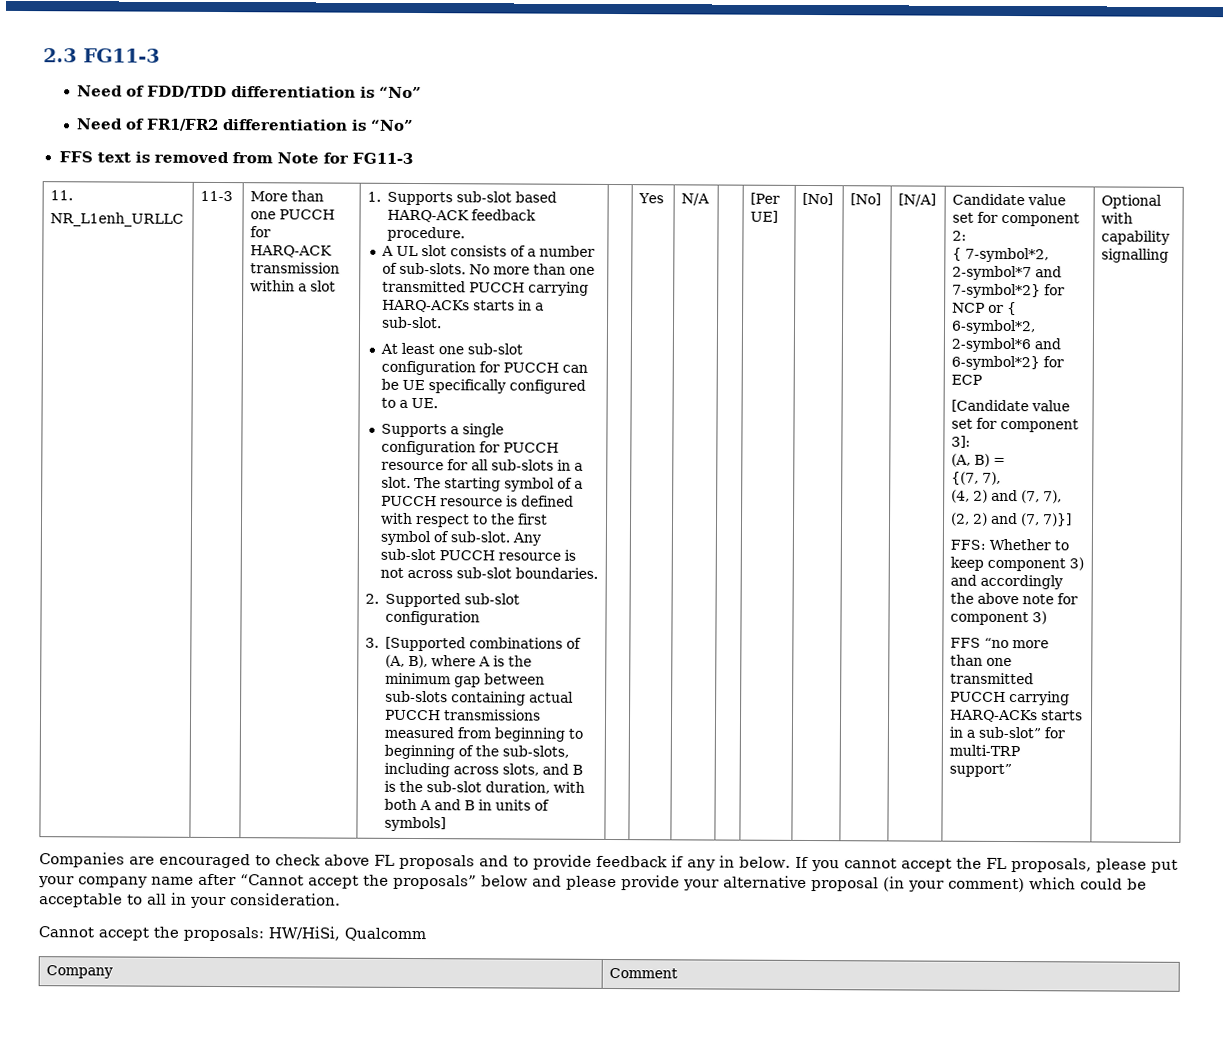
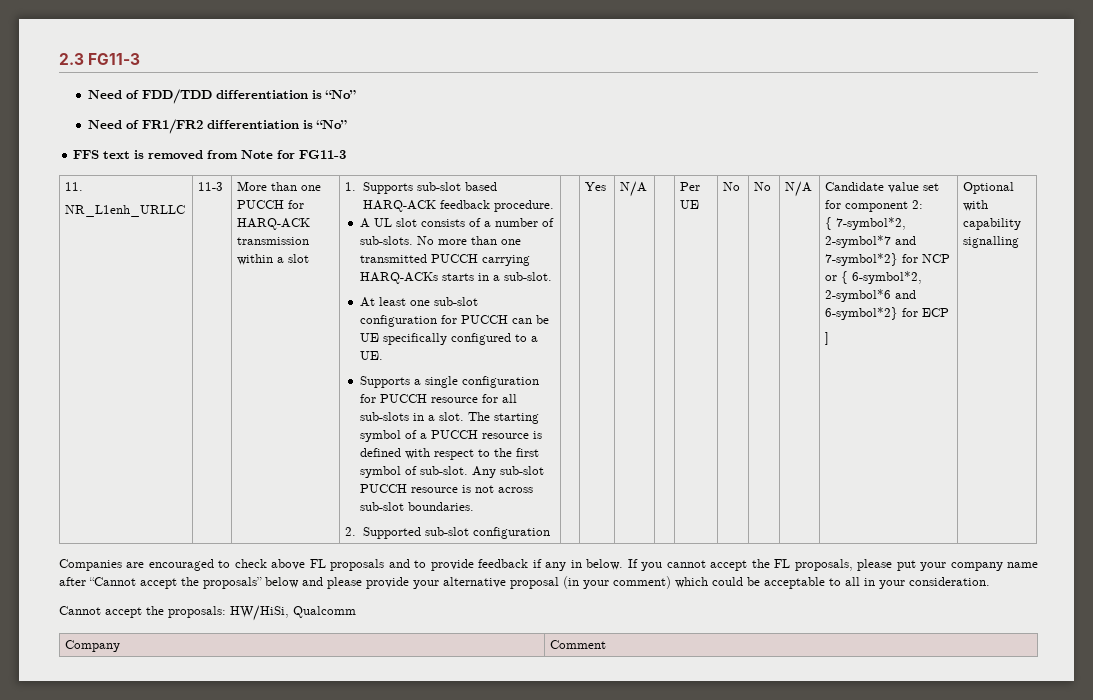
[365,636,583,652] [385,654,533,669] [385,672,546,688] [385,690,575,706] [385,709,542,721] [384,726,584,742] [384,744,570,760] [384,762,584,778] [384,780,586,794] [384,798,551,811] [384,816,447,832] [638,193,665,204] [681,193,711,206] [750,192,781,205] [750,210,779,223] [802,192,834,206] [850,193,882,206] [898,193,937,207] // 3. [Supported combinations of (A, B), where A is the minimum gap between sub-slots containing actual PUCCH transmissions measured from beginning to beginning of the sub-slots, including across slots, and B is the sub-slot duration, with both A and B in units of symbols] | | Yes | N/A | | [Per UE] | [No] | [No] | [N/A] -> [585,182,607,191] [620,181,648,197] [680,182,701,191] [680,200,700,209] [723,182,741,191] [754,182,772,191] [785,181,813,197] | | Yes | N/A | | Per UE | No | No | N/A
[951,399,1071,413] [951,417,1080,433] [951,435,972,448] [951,453,1007,467] [951,471,1002,485] [951,489,1063,504] [950,512,1073,527] [950,538,1070,551] [950,556,1085,572] [950,574,1064,590] [950,592,1079,605] [950,611,1048,626] [950,637,1050,649] [950,654,1013,667] [950,672,1035,685] [950,691,1071,706] [950,709,1084,723] [949,726,1066,739] [949,744,1021,757] [949,763,1013,778] [Candidate value set for component 3]: // (A, B) = // {(7, 7), // (4, 2) and (7, 7), // (2, 2) and (7, 7)}] // FFS: Whether to keep component 3) and accordingly the above note for component 3) // FFS “no more than one transmitted PUCCH carrying HARQ-ACKs starts in a sub-slot” for multi-TRP support” -> [825,332,830,345] ]

